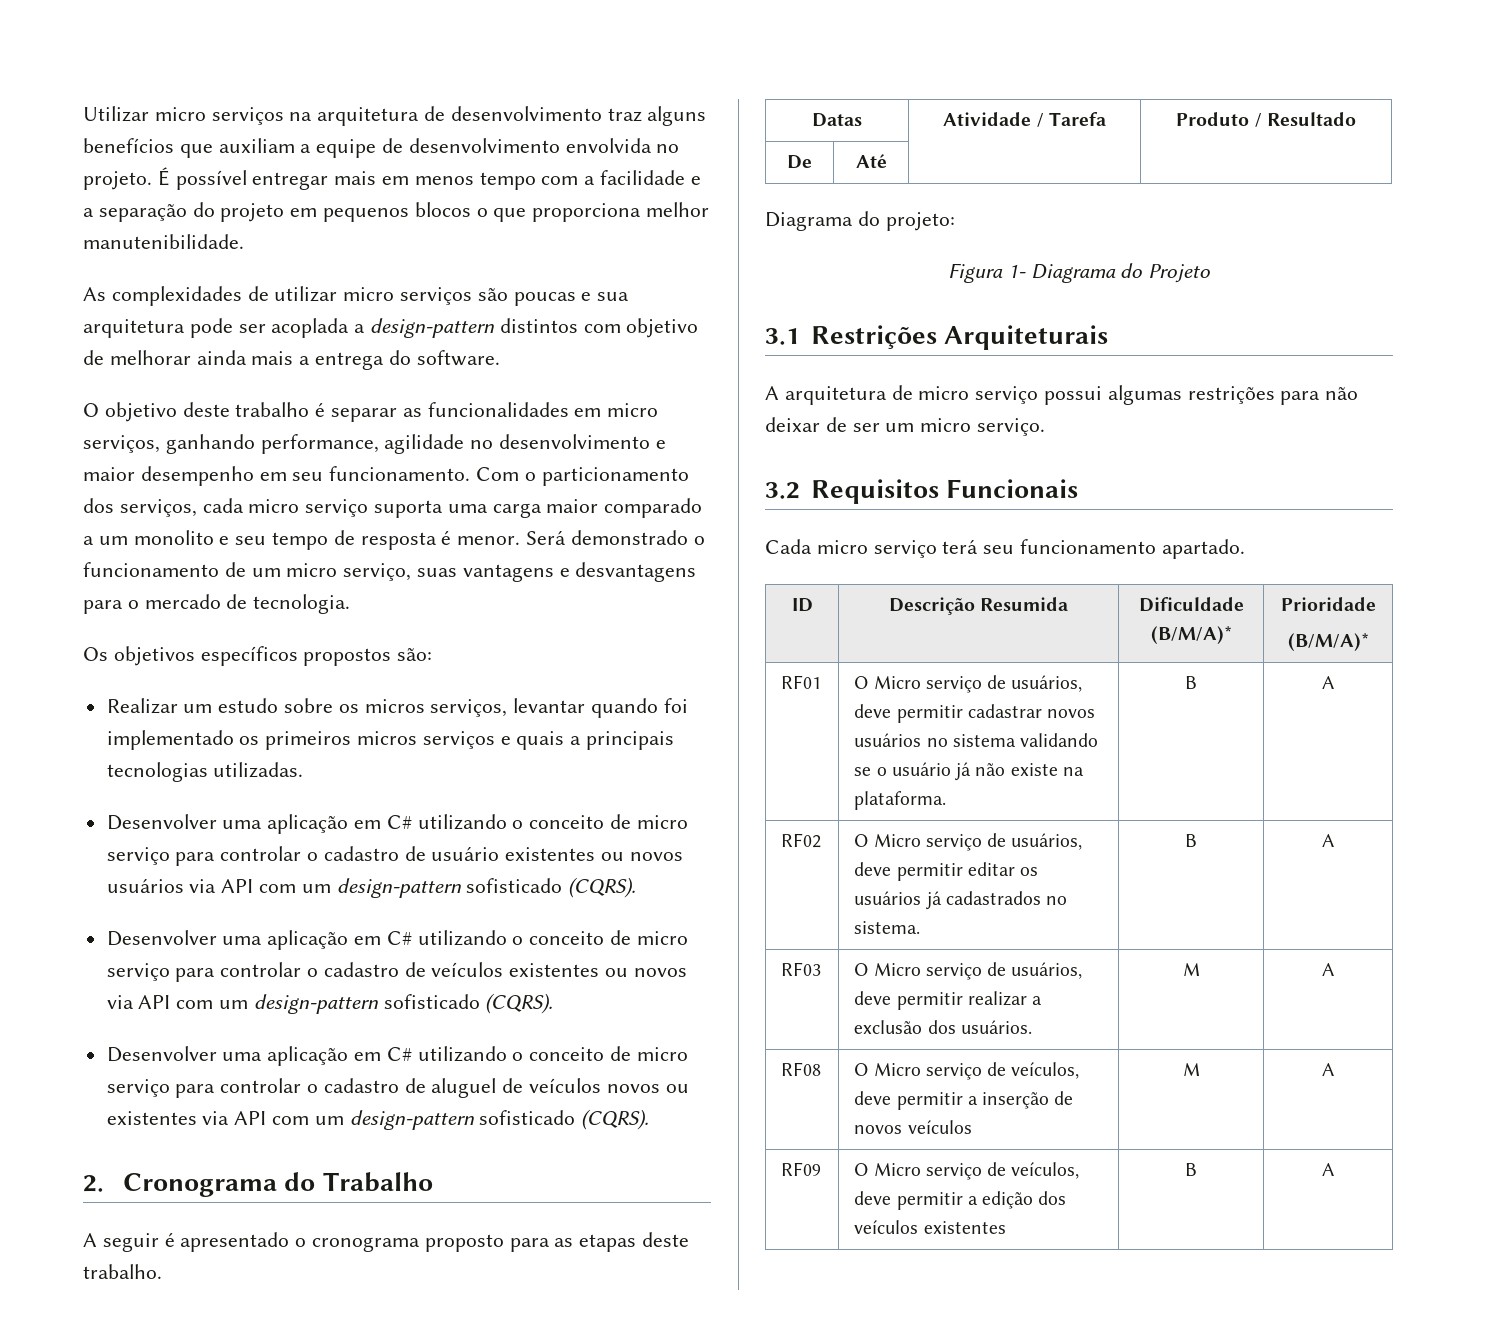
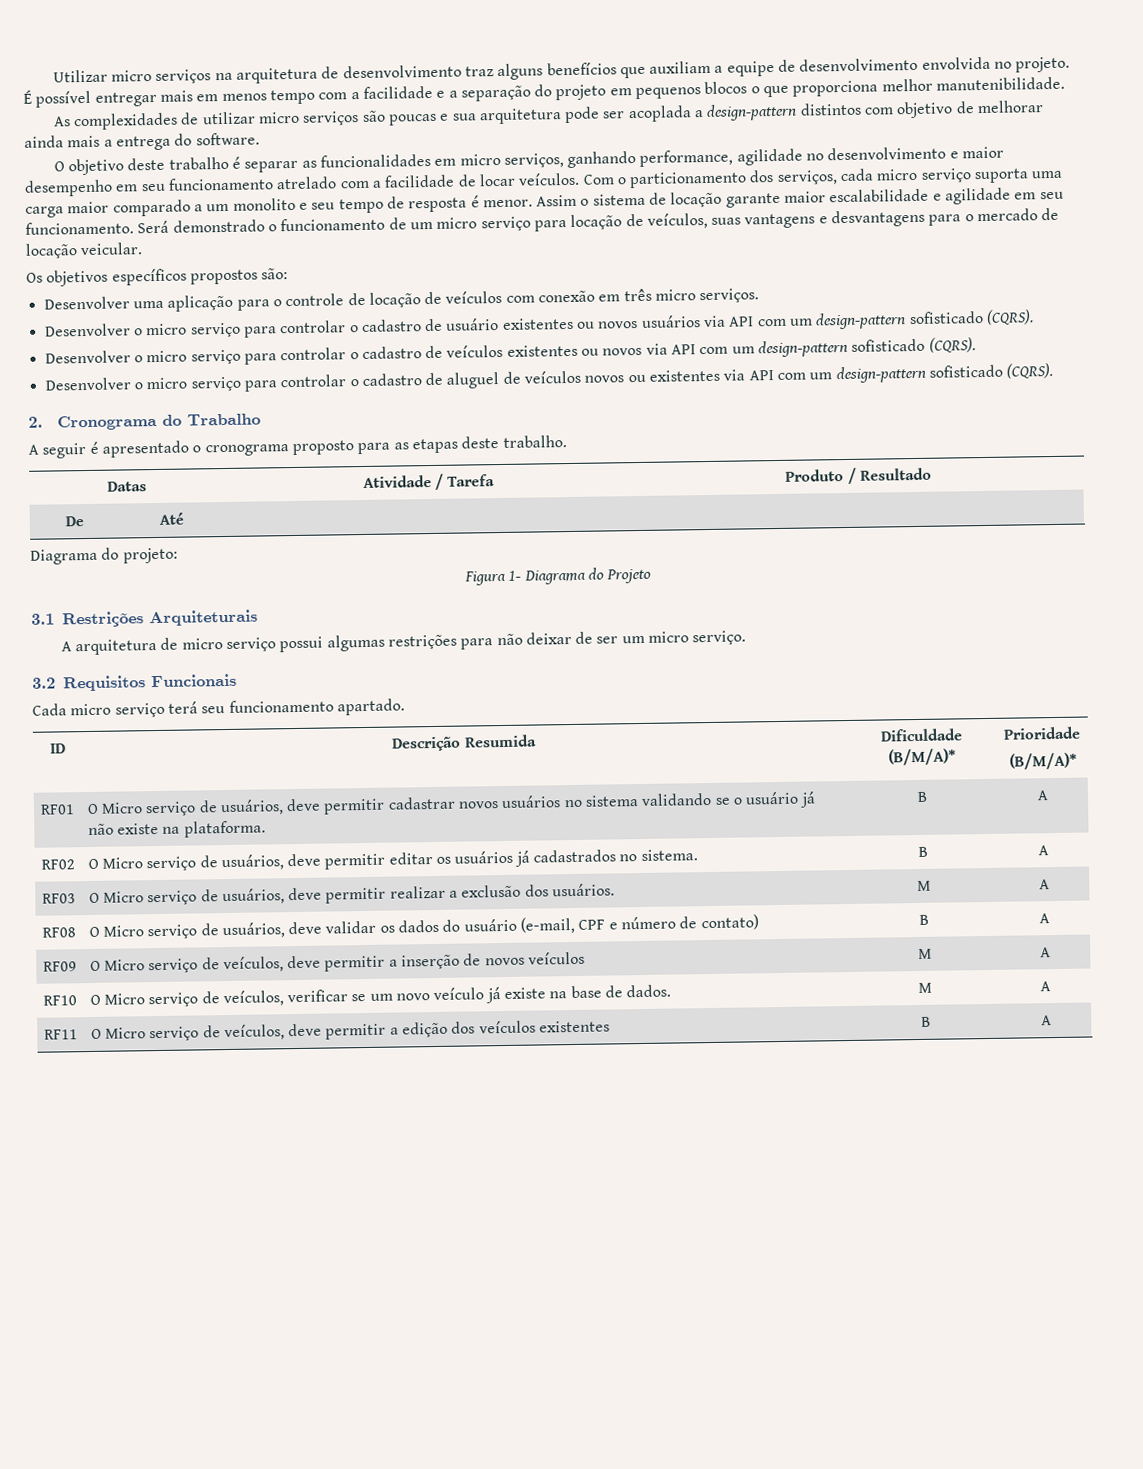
[329,466,471,481] funcionamento. -> [167,172,581,191] funcionamento atrelado com a facilidade de locar veículos.
(521, 540) none -> [536,187,1064,208] [25,221,134,235] Assim o sistema de locação garante maior escalabilidade e agilidade em seu funcionamento.
[343,563,412,581] serviço, -> [480,212,708,232] serviço para locação de veículos,
[253,594,351,614] tecnologia. -> [25,242,143,259] locação veicular.
[106,698,688,718] [106,730,675,750] [106,762,304,782] [106,814,632,834] Realizar um estudo sobre os micros serviços, levantar quando foi implementado os primeiros micros serviços e quais a principais tecnologias utilizadas. // Desenvolver uma aplicação em C# utilizando o conceito de -> [43,288,760,312] [44,323,143,337] Desenvolver uma aplicação para o controle de locação de veículos com conexão em três micro serviços. // Desenvolver o
[222,930,632,950] uma aplicação em C# utilizando o conceito de -> [133,355,143,363] o
[222,1046,632,1066] uma aplicação em C# utilizando o conceito de -> [133,382,143,390] o
(822, 1069) none -> [88,914,759,940] [919,914,929,925] [1039,913,1050,924] [42,961,77,972] | O Micro serviço de usuários, deve validar os dados do usuário (e-mail, CPF e número de contato) | B | A // RF09
[781,1162,822,1176] RF09 -> [42,995,77,1006] [89,984,672,1008] [918,982,932,993] [1040,981,1051,992] [43,1029,78,1040] RF10 | O Micro serviço de veículos, verificar se um novo veículo já existe na base de dados. | M | A // RF11

